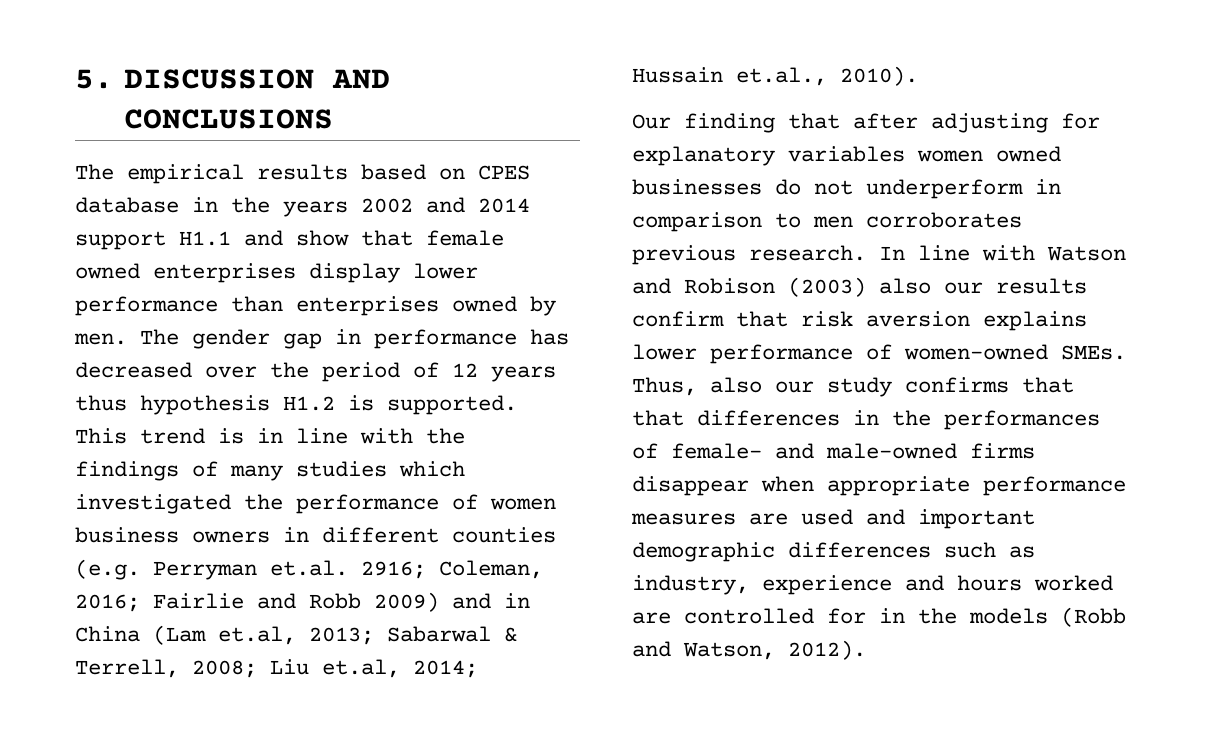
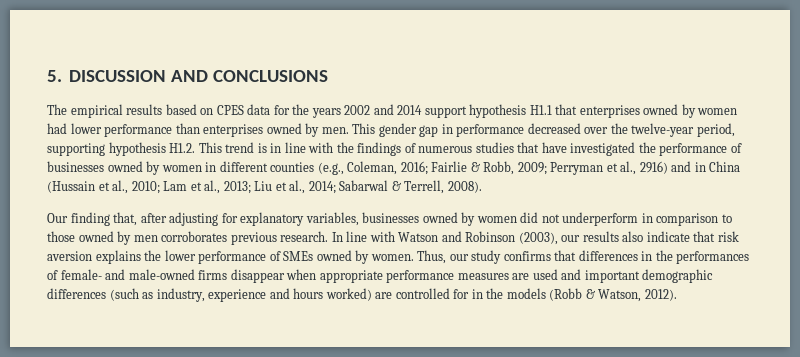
[75,197,218,213] database in -> [247,104,290,115] data for
[179,230,504,246] [75,263,400,283] H1.1 and show that female owned enterprises display -> [469,104,738,118] [47,123,67,134] hypothesis H1.1 that enterprises owned by women had
[140,329,179,345] The -> [352,123,376,134] This
[530,329,569,345] has -> (525, 130) none
[322,362,556,382] [75,395,517,415] period of 12 years thus hypothesis H1.2 is supported. -> [631,123,735,137] [47,142,196,156] twelve-year period, supporting hypothesis H1.2.
[230,461,465,481] [75,494,556,514] [75,527,556,543] [75,559,543,580] [75,592,530,612] [75,625,517,645] [75,659,478,678] [632,66,918,86] many studies which investigated the performance of women business owners in different counties (e.g. Perryman et.al. 2916; Coleman, 2016; Fairlie and Robb 2009) and in China (Lam et.al, 2013; Sabarwal & Terrell, 2008; Liu et.al, 2014; Hussain et.al., 2010). -> [418,142,742,156] [47,161,741,175] [47,180,482,194] numerous studies that have investigated the performance of businesses owned by women in different counties (e.g., Coleman, 2016; Fairlie & Robb, 2009; Perryman et al., 2916) and in China (Hussain et al., 2010; Lam et al., 2013; Liu et al., 2014; Sabarwal & Terrell, 2008).
[788,113,840,129] that -> [113,212,138,226] that,
[788,146,1061,162] [632,179,801,195] variables women owned businesses do -> [305,212,539,226] variables, businesses owned by women did
(801, 220) none -> [47,231,132,245] those owned by
[684,277,1087,297] [632,311,724,327] Robison (2003) also our results confirm -> [465,231,690,245] Robinson (2003), our results also indicate
(1087, 321) none -> [144,250,162,261] the
[904,344,1126,360] [632,377,762,396] women-owned SMEs. Thus, also -> [283,250,447,264] SMEs owned by women. Thus,
[632,410,684,426] that -> (577, 255) none
[944,542,996,558] such -> [109,288,139,301] (such
[1034,575,1113,591] worked -> [325,288,372,301] worked)
[632,641,671,657] and -> [585,289,595,299] &

